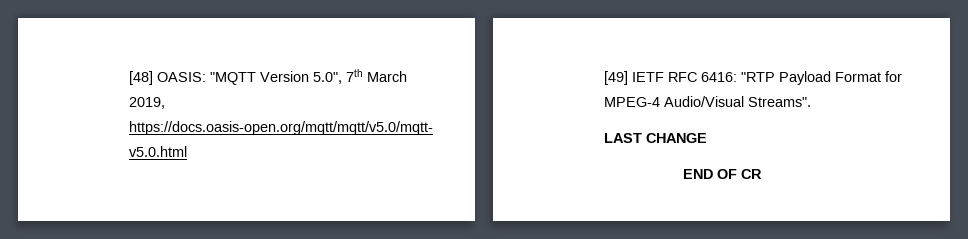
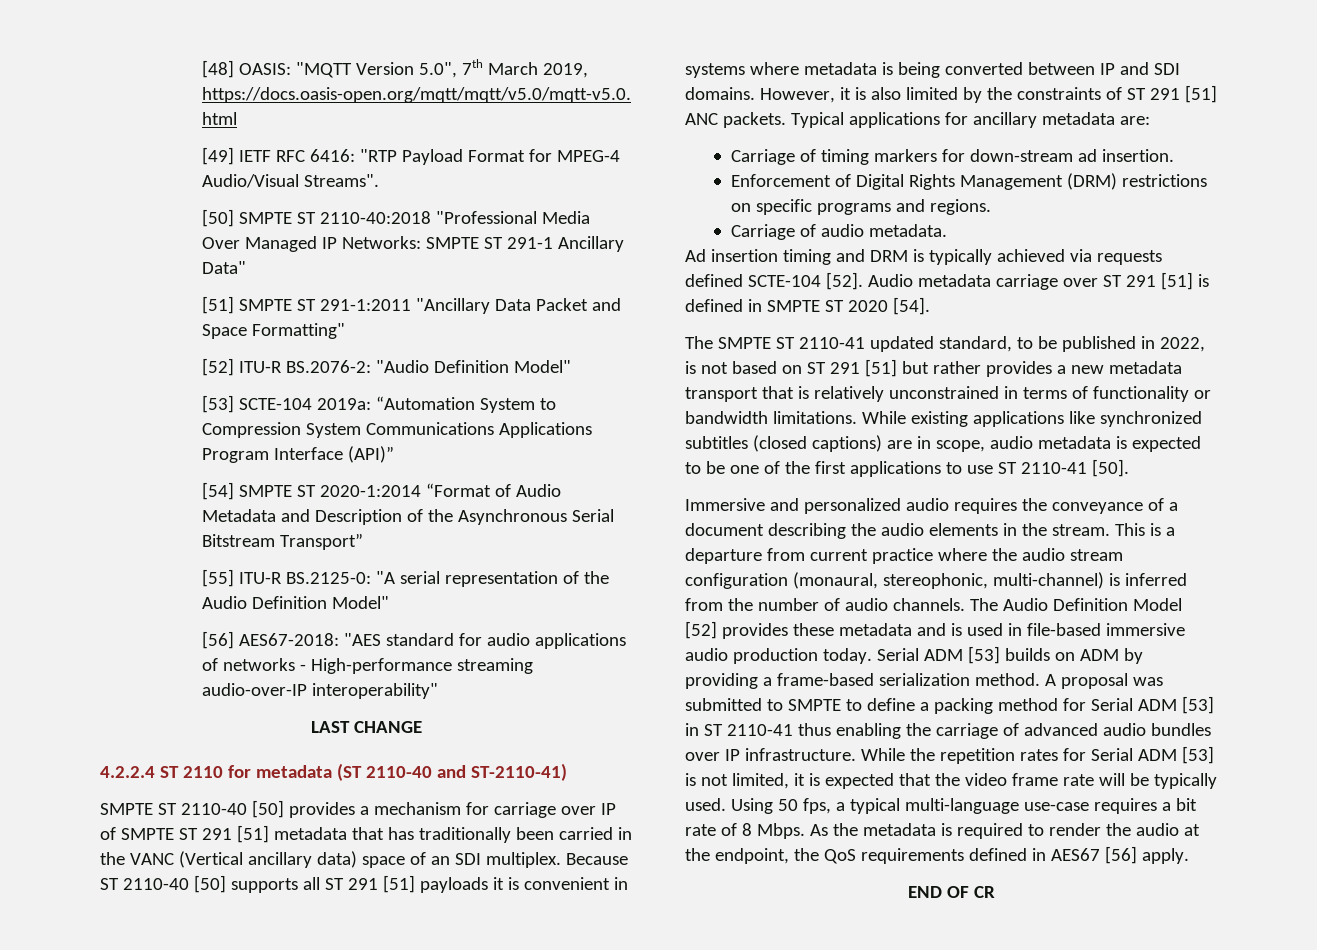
[604,133,708,143] LAST CHANGE -> [201,209,590,227] [201,236,624,252] [201,261,246,274] [201,296,621,314] [201,323,345,339] [201,358,571,376] [201,395,556,413] [201,422,592,438] [201,446,394,463] [201,482,561,500] [201,509,614,525] [201,533,363,550] [201,569,609,587] [201,596,389,609] [201,631,626,649] [201,658,533,674] [201,683,438,699] [310,721,422,733] [100,763,567,781] [100,800,616,818] [100,825,632,843] [100,851,628,868] [100,875,628,893] [685,62,1180,78] [685,85,1217,103] [685,112,1150,128] [730,149,1174,165] [730,173,1207,190] [730,199,991,215] [730,224,947,240] [685,249,1162,265] [685,272,1209,290] [685,297,930,315] [685,336,1205,352] [685,359,1182,377] [685,386,1211,402] [685,411,1202,427] [685,435,1201,452] [685,459,1129,477] [685,498,1178,514] [685,523,1175,539] [685,548,1123,564] [685,572,1187,589] [685,598,1182,611] [685,621,1185,639] [685,646,1143,664] [685,673,1163,689] [685,696,1214,714] [685,723,1211,739] [685,746,1214,764] [685,773,1217,789] [685,798,1197,814] [685,823,1200,839] [685,846,1189,864] [50] SMPTE ST 2110-40:2018 "Professional Media Over Managed IP Networks: SMPTE ST 291-1 Ancillary Data" // [51] SMPTE ST 291-1:2011 "Ancillary Data Packet and Space Formatting" // [52] ITU-R BS.2076-2: "Audio Definition Model" // [53] SCTE-104 2019a: “Automation System to Compression System Communications Applications Program Interface (API)” // [54] SMPTE ST 2020-1:2014 “Format of Audio Metadata and Description of the Asynchronous Serial Bitstream Transport” // [55] ITU-R BS.2125-0: "A serial representation of the Audio Definition Model" // [56] AES67-2018: "AES standard for audio applications of networks - High-performance streaming audio-over-IP interoperability" // LAST CHANGE // 4.2.2.4 ST 2110 for metadata (ST 2110-40 and ST-2110-41) // SMPTE ST 2110-40 [50] provides a mechanism for carriage over IP of SMPTE ST 291 [51] metadata that has traditionally been carried in the VANC (Vertical ancillary data) space of an SDI multiplex. Because ST 2110-40 [50] supports all ST 291 [51] payloads it is convenient in systems where metadata is being converted between IP and SDI domains. However, it is also limited by the constraints of ST 291 [51] ANC packets. Typical applications for ancillary metadata are: // Carriage of timing markers for down-stream ad insertion. // Enforcement of Digital Rights Management (DRM) restrictions on specific programs and regions. // Carriage of audio metadata. // Ad insertion timing and DRM is typically achieved via requests defined SCTE-104 [52]. Audio metadata carriage over ST 291 [51] is defined in SMPTE ST 2020 [54]. // The SMPTE ST 2110-41 updated standard, to be published in 2022, is not based on ST 291 [51] but rather provides a new metadata transport that is relatively unconstrained in terms of functionality or bandwidth limitations. While existing applications like synchronized subtitles (closed captions) are in scope, audio metadata is expected to be one of the first applications to use ST 2110-41 [50]. // Immersive and personalized audio requires the conveyance of a document describing the audio elements in the stream. This is a departure from current practice where the audio stream configuration (monaural, stereophonic, multi-channel) is inferred from the number of audio channels. The Audio Definition Model [52] provides these metadata and is used in file-based immersive audio production today. Serial ADM [53] builds on ADM by providing a frame-based serialization method. A proposal was submitted to SMPTE to define a packing method for Serial ADM [53] in ST 2110-41 thus enabling the carriage of advanced audio bundles over IP infrastructure. While the repetition rates for Serial ADM [53] is not limited, it is expected that the video frame rate will be typically used. Using 50 fps, a typical multi-language use-case requires a bit rate of 8 Mbps. As the metadata is required to render the audio at the endpoint, the QoS requirements defined in AES67 [56] apply.

